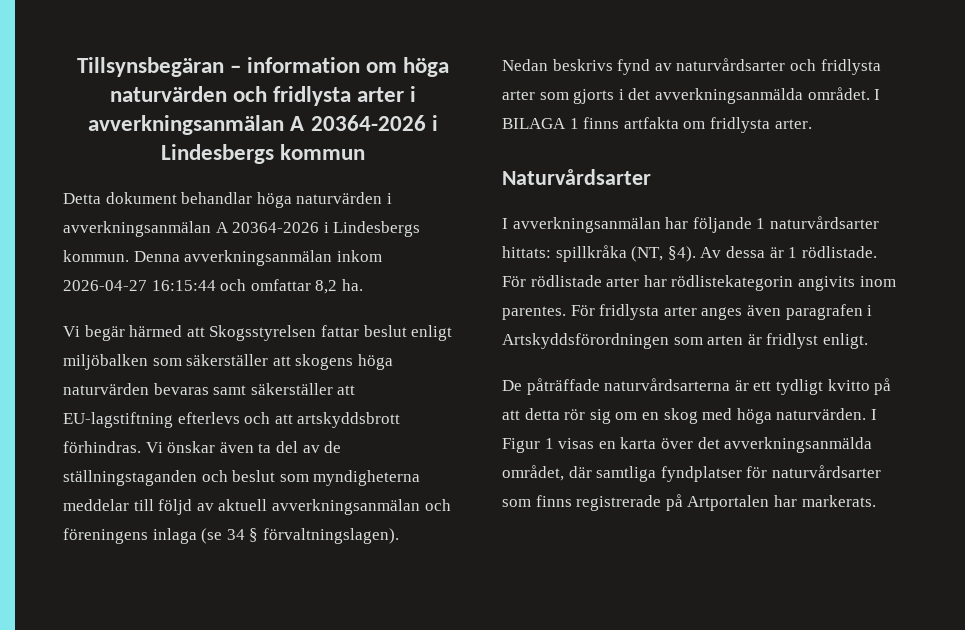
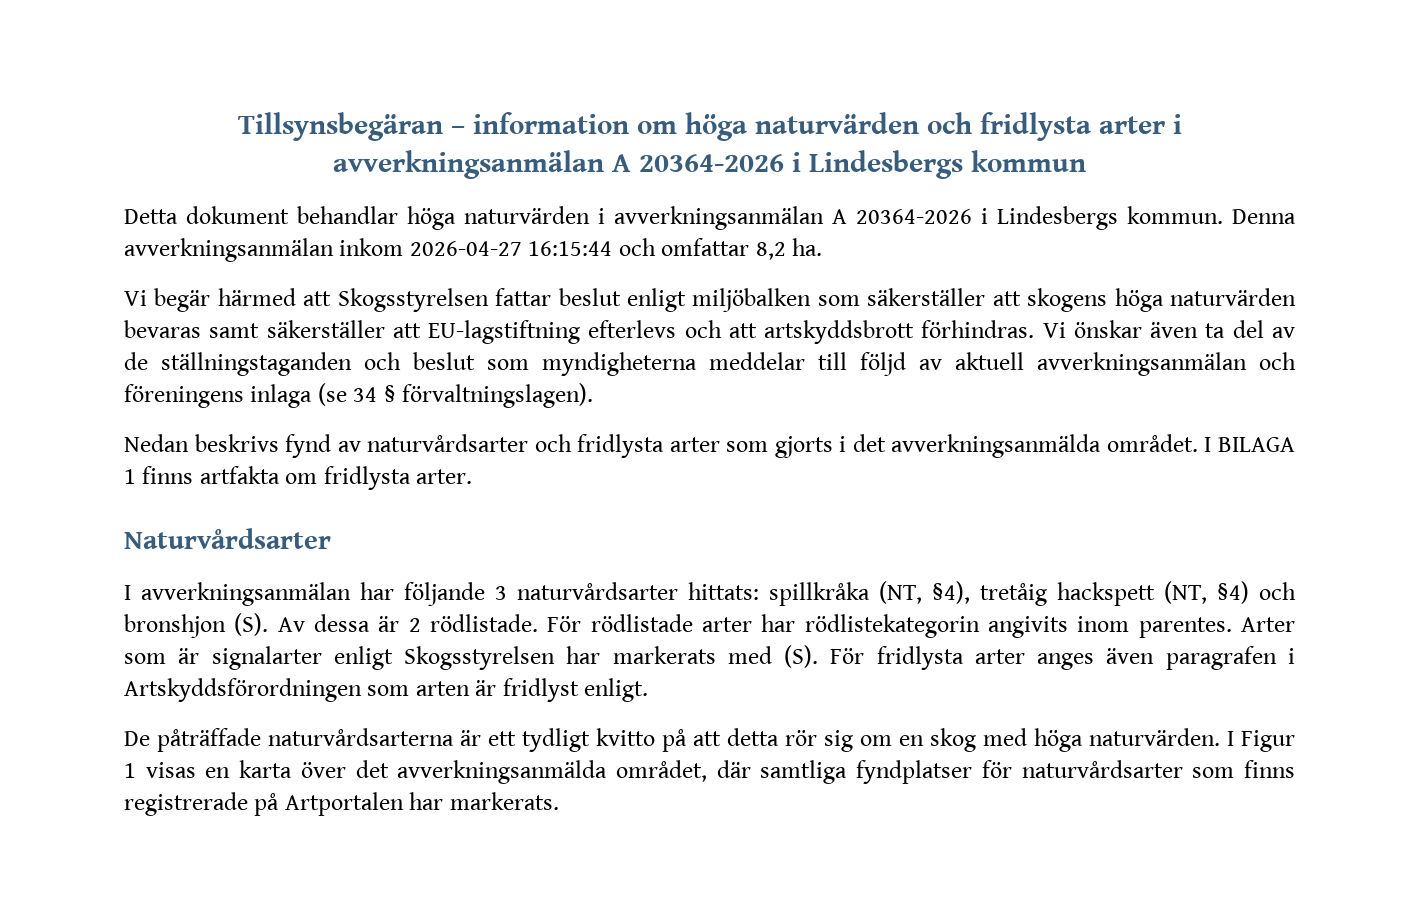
[756,218,766,229] 1 -> [495,586,507,600] 3
[667,246,696,262] §4). -> [932,581,1296,606] [124,613,269,638] §4), tretåig hackspett (NT, §4) och bronshjon (S).
[788,247,798,258] 1 -> [408,618,421,632] 2
(566, 313) none -> [1241,617,1296,632] [124,645,819,670] Arter som är signalarter enligt Skogsstyrelsen har markerats med (S).

